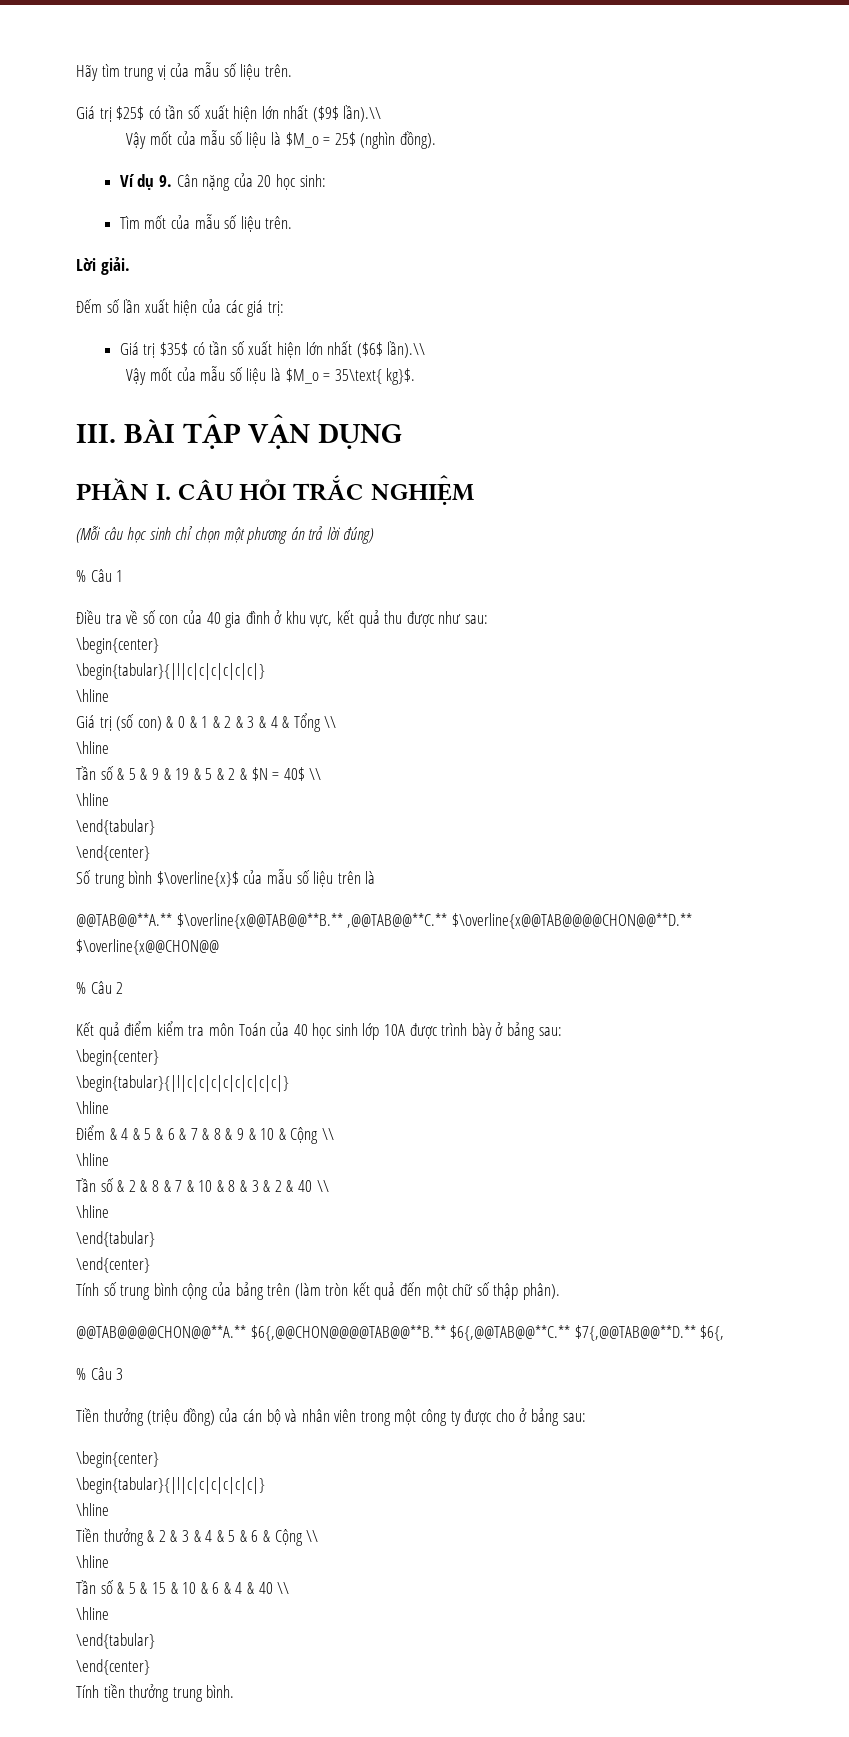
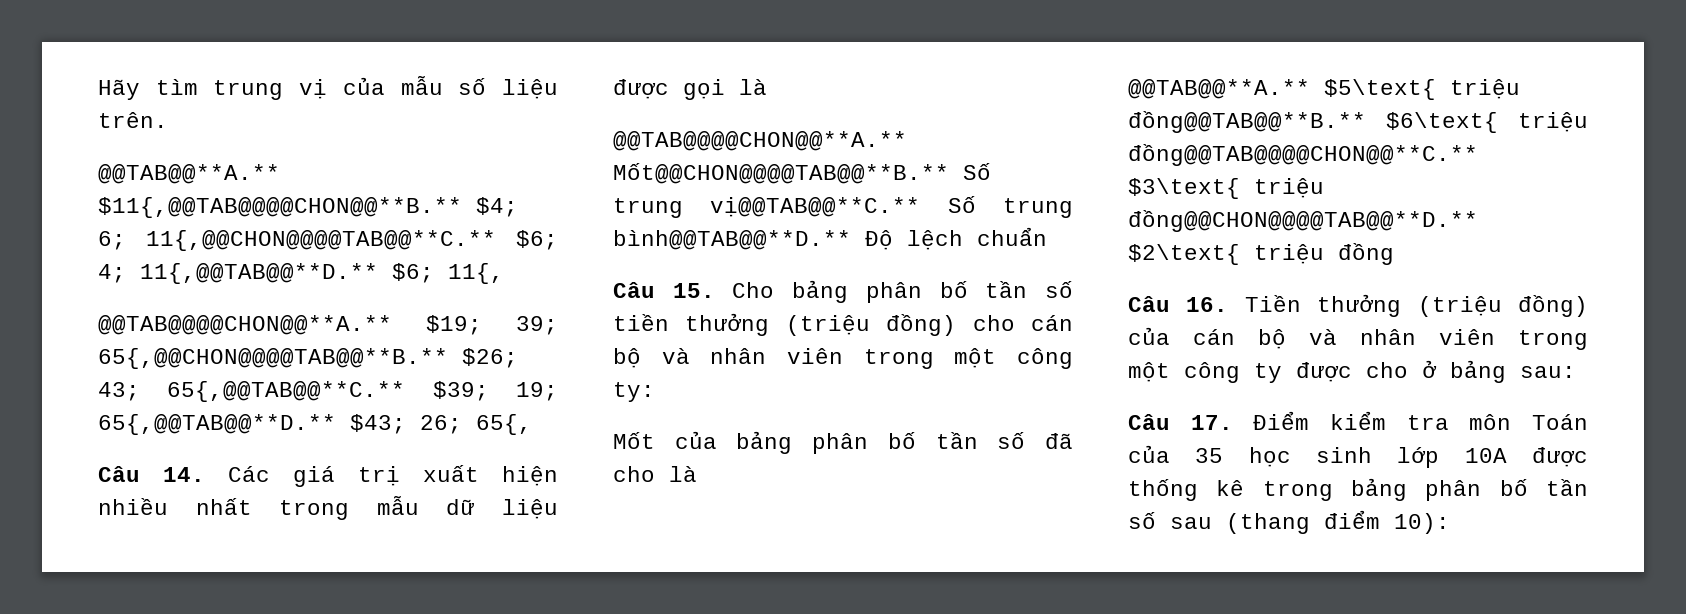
[76,105,382,122] [126,130,436,149] [119,173,326,191] [119,214,293,232] [76,257,130,275] [76,299,284,317] [119,341,426,358] [126,366,416,385] [76,414,403,449] [76,475,475,505] [76,526,375,544] [76,569,124,582] [76,610,489,628] [76,637,159,654] [76,663,265,680] [76,689,109,702] [76,713,337,732] [76,741,109,754] [76,766,322,781] [76,793,109,806] [76,819,155,835] [76,845,150,861] [76,869,376,888] [76,913,692,929] [76,939,219,955] [76,981,124,994] [76,1021,562,1040] [76,1049,159,1066] [76,1075,289,1092] [76,1101,109,1114] [76,1125,335,1144] [76,1153,109,1166] [76,1178,329,1192] [76,1205,109,1218] [76,1231,155,1247] [76,1257,150,1273] [76,1282,561,1300] [76,1325,725,1341] [76,1367,124,1380] Giá trị $25$ có tần số xuất hiện lớn nhất ($9$ lần).\\ // Vậy mốt của mẫu số liệu là $M_o = 25$ (nghìn đồng). // Ví dụ 9. Cân nặng của 20 học sinh: // Tìm mốt của mẫu số liệu trên. // Lời giải. // Đếm số lần xuất hiện của các giá trị: // Giá trị $35$ có tần số xuất hiện lớn nhất ($6$ lần).\\ // Vậy mốt của mẫu số liệu là $M_o = 35\text{ kg}$. // III. BÀI TẬP VẬN DỤNG // PHẦN I. CÂU HỎI TRẮC NGHIỆM // (Mỗi câu học sinh chỉ chọn một phương án trả lời đúng) // % Câu 1 // Điều tra về số con của 40 gia đình ở khu vực, kết quả thu được như sau: // \begin{center} // \begin{tabular}{|l|c|c|c|c|c|c|} // \hline // Giá trị (số con) & 0 & 1 & 2 & 3 & 4 & Tổng \\ // \hline // Tần số & 5 & 9 & 19 & 5 & 2 & $N = 40$ \\ // \hline // \end{tabular} // \end{center} // Số trung bình $\overline{x}$ của mẫu số liệu trên là // @@TAB@@**A.** $\overline{x@@TAB@@**B.** ,@@TAB@@**C.** $\overline{x@@TAB@@@@CHON@@**D.** $\overline{x@@CHON@@ // % Câu 2 // Kết quả điểm kiểm tra môn Toán của 40 học sinh lớp 10A được trình bày ở bảng sau: // \begin{center} // \begin{tabular}{|l|c|c|c|c|c|c|c|c|} // \hline // Điểm & 4 & 5 & 6 & 7 & 8 & 9 & 10 & Cộng \\ // \hline // Tần số & 2 & 8 & 7 & 10 & 8 & 3 & 2 & 40 \\ // \hline // \end{tabular} // \end{center} // Tính số trung bình cộng của bảng trên (làm tròn kết quả đến một chữ số thập phân). // @@TAB@@@@CHON@@**A.** $6{,@@CHON@@@@TAB@@**B.** $6{,@@TAB@@**C.** $7{,@@TAB@@**D.** $6{, // % Câu 3 // -> [98,164,280,184] [98,197,518,218] [98,230,558,251] [98,263,504,284] [98,315,558,335] [98,348,518,369] [98,381,558,402] [98,414,532,435] [98,465,558,487] [98,496,558,520] [613,79,767,100] [613,131,907,151] [613,163,991,184] [613,196,1073,218] [613,227,1047,250] [613,280,1073,303] [613,313,1073,336] [613,348,1073,369] [613,382,655,402] [613,431,1073,454] [613,466,697,482] [1128,79,1520,100] [1128,111,1588,133] [1128,144,1478,166] [1128,178,1324,199] [1128,210,1478,232] [1128,243,1394,265] [1128,296,1229,312] @@TAB@@**A.** $11{,@@TAB@@@@CHON@@**B.** $4; 6; 11{,@@CHON@@@@TAB@@**C.** $6; 4; 11{,@@TAB@@**D.** $6; 11{, // @@TAB@@@@CHON@@**A.** $19; 39; 65{,@@CHON@@@@TAB@@**B.** $26; 43; 65{,@@TAB@@**C.** $39; 19; 65{,@@TAB@@**D.** $43; 26; 65{, // Câu 14. Các giá trị xuất hiện nhiều nhất trong mẫu dữ liệu được gọi là // @@TAB@@@@CHON@@**A.** Mốt@@CHON@@@@TAB@@**B.** Số trung vị@@TAB@@**C.** Số trung bình@@TAB@@**D.** Độ lệch chuẩn // Câu 15. Cho bảng phân bố tần số tiền thưởng (triệu đồng) cho cán bộ và nhân viên trong một công ty: // Mốt của bảng phân bố tần số đã cho là // @@TAB@@**A.** $5\text{ triệu đồng@@TAB@@**B.** $6\text{ triệu đồng@@TAB@@@@CHON@@**C.** $3\text{ triệu đồng@@CHON@@@@TAB@@**D.** $2\text{ triệu đồng // Câu 16.
[76,1451,159,1468] [76,1477,265,1494] [76,1503,109,1516] [76,1528,319,1546] [76,1555,109,1568] [76,1580,290,1594] [76,1607,109,1620] [76,1633,155,1649] [76,1659,150,1675] [76,1684,235,1702] \begin{center} // \begin{tabular}{|l|c|c|c|c|c|c|} // \hline // Tiền thưởng & 2 & 3 & 4 & 5 & 6 & Cộng \\ // \hline // Tần số & 5 & 15 & 10 & 6 & 4 & 40 \\ // \hline // \end{tabular} // \end{center} // Tính tiền thưởng trung bình. -> [1128,411,1588,430] [1128,445,1588,468] [1128,478,1588,501] [1128,510,1450,534] Câu 17. Điểm kiểm tra môn Toán của 35 học sinh lớp 10A được thống kê trong bảng phân bố tần số sau (thang điểm 10):

